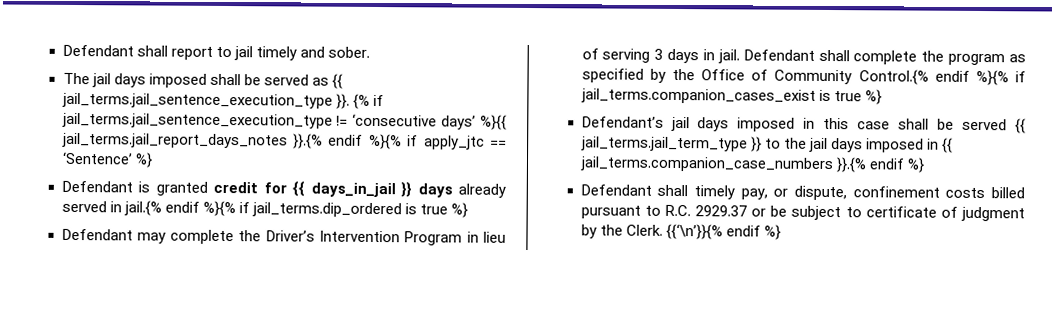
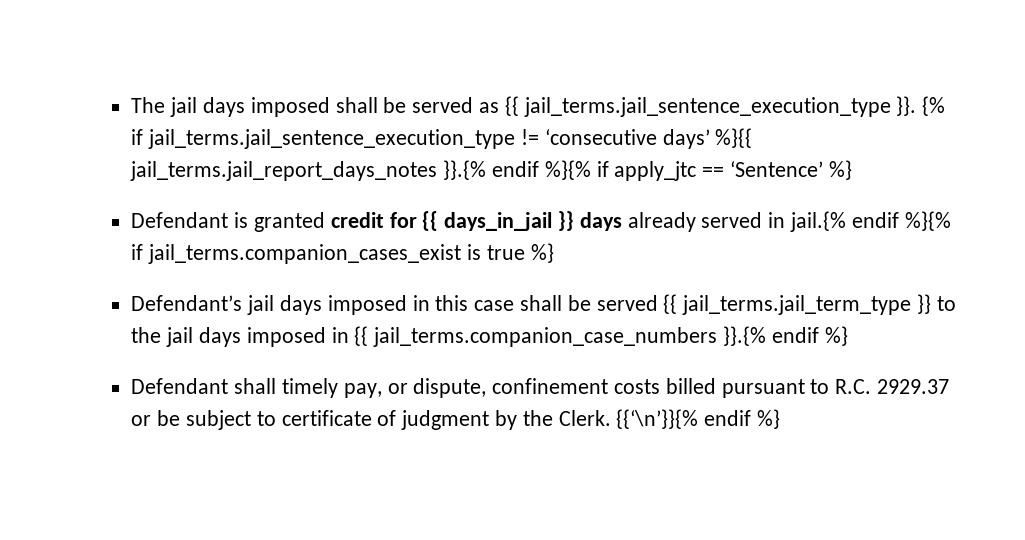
[62,44,370,61] Defendant shall report to jail timely and sober. // -> (131, 105) none
[251,202,469,218] [61,228,506,246] [581,48,1026,66] [581,68,1026,86] jail_terms.dip_ordered is true %} // Defendant may complete the Driver’s Intervention Program in lieu of serving 3 days in jail. Defendant shall complete the program as specified by the Office of Community Control.{% endif %}{% if -> (144, 252) none

